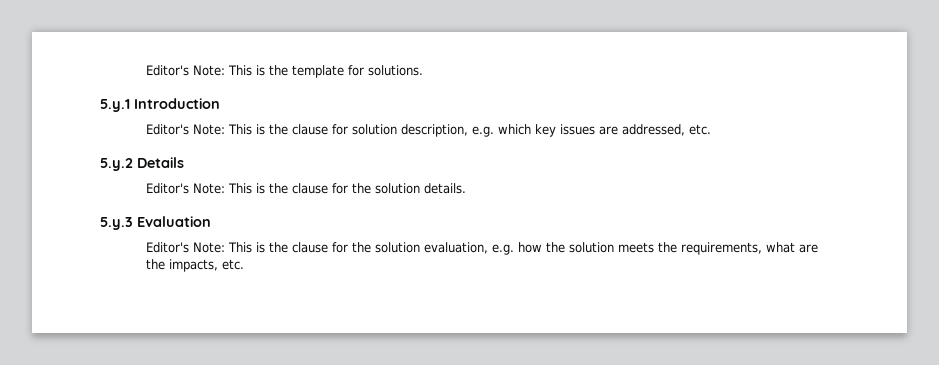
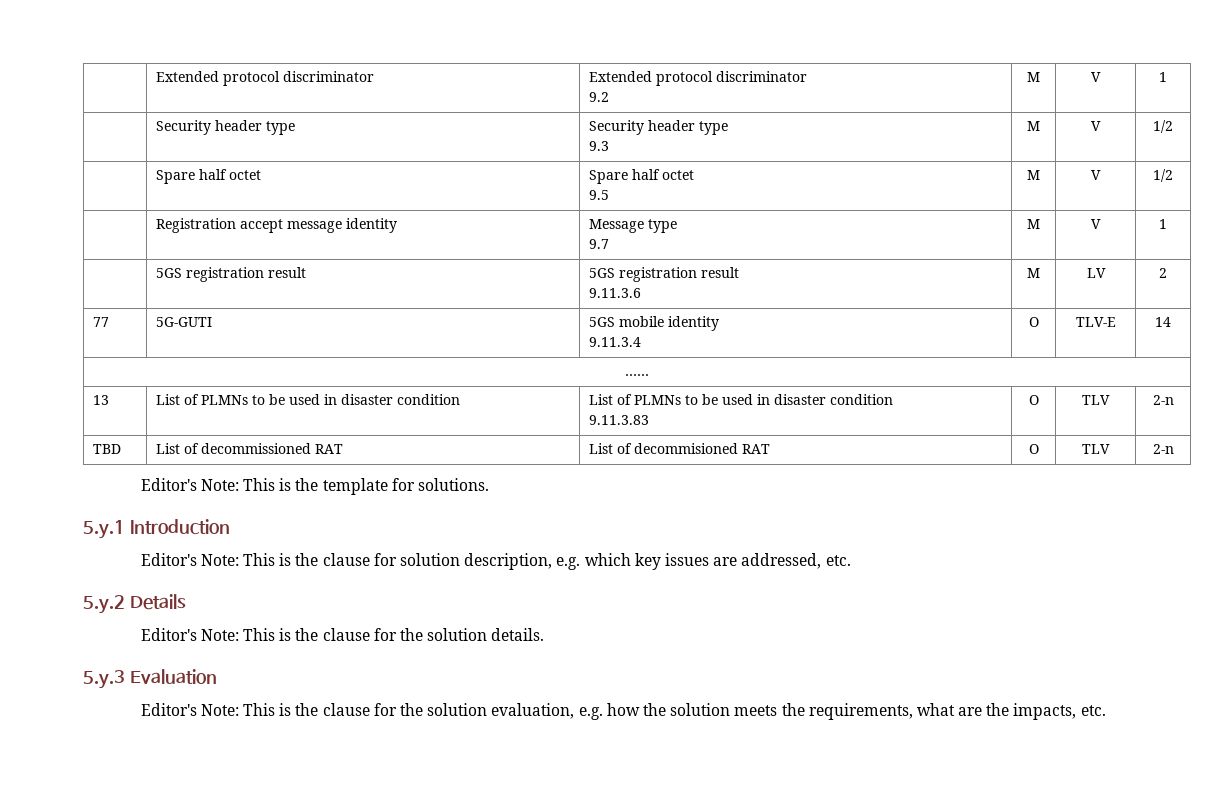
(145, 70) none -> [156,71,375,86] [589,71,808,86] [589,92,610,102] [1027,72,1040,82] [1091,72,1101,82] [1159,72,1167,82] [156,120,296,135] [589,120,729,135] [589,141,610,151] [1027,121,1040,131] [1091,121,1101,131] [1153,120,1173,133] [156,169,262,184] [589,169,695,184] [589,190,610,200] [1027,170,1040,180] [1091,170,1101,180] [1153,169,1173,182] [156,218,398,233] [589,219,678,233] [589,239,610,249] [1027,219,1040,229] [1091,219,1101,229] [1159,219,1167,229] [156,267,307,282] [589,267,740,282] [589,288,642,298] [1027,268,1040,278] [1086,268,1106,278] [1159,268,1167,278] [93,317,110,327] [156,317,213,327] [589,316,720,331] [589,337,642,347] [1028,317,1039,327] [1075,317,1116,327] [1155,317,1171,327] [625,374,649,376] [93,395,110,405] [156,394,461,405] [589,394,894,405] [589,415,650,425] [1028,395,1039,405] [1082,395,1110,405] [1152,395,1174,405] [93,444,122,454] [156,443,344,454] [589,443,771,454] [1028,444,1039,454] [1082,444,1110,454] [1152,444,1174,454] | Extended protocol discriminator | Extended protocol discriminator // 9.2 | M | V | 1 // | Security header type | Security header type // 9.3 | M | V | 1/2 // | Spare half octet | Spare half octet // 9.5 | M | V | 1/2 // | Registration accept message identity | Message type // 9.7 | M | V | 1 // | 5GS registration result | 5GS registration result // 9.11.3.6 | M | LV | 2 // 77 | 5G-GUTI | 5GS mobile identity // 9.11.3.4 | O | TLV-E | 14 // …… // 13 | List of PLMNs to be used in disaster condition | List of PLMNs to be used in disaster condition // 9.11.3.83 | O | TLV | 2-n // TBD | List of decommissioned RAT | List of decommisioned RAT | O | TLV | 2-n //

